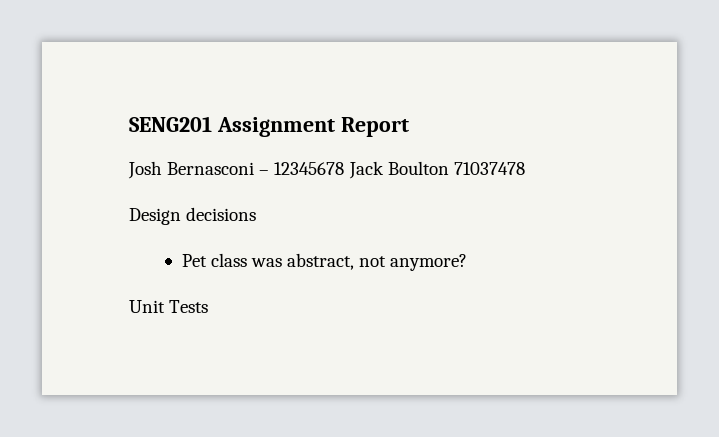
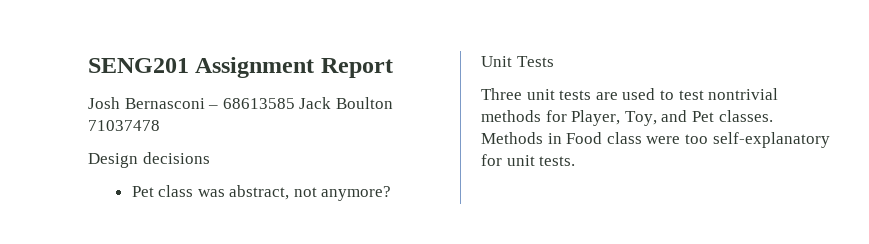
[274,162,345,175] 12345678 -> [222,98,295,109] 68613585
(209, 306) none -> [481,88,779,100] [481,110,773,126] [481,132,830,148] [481,154,576,166] // Three unit tests are used to test nontrivial methods for Player, Toy, and Pet classes. Methods in Food class were too self-explanatory for unit tests.

